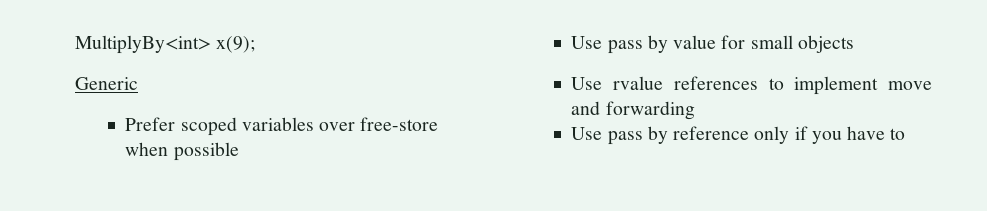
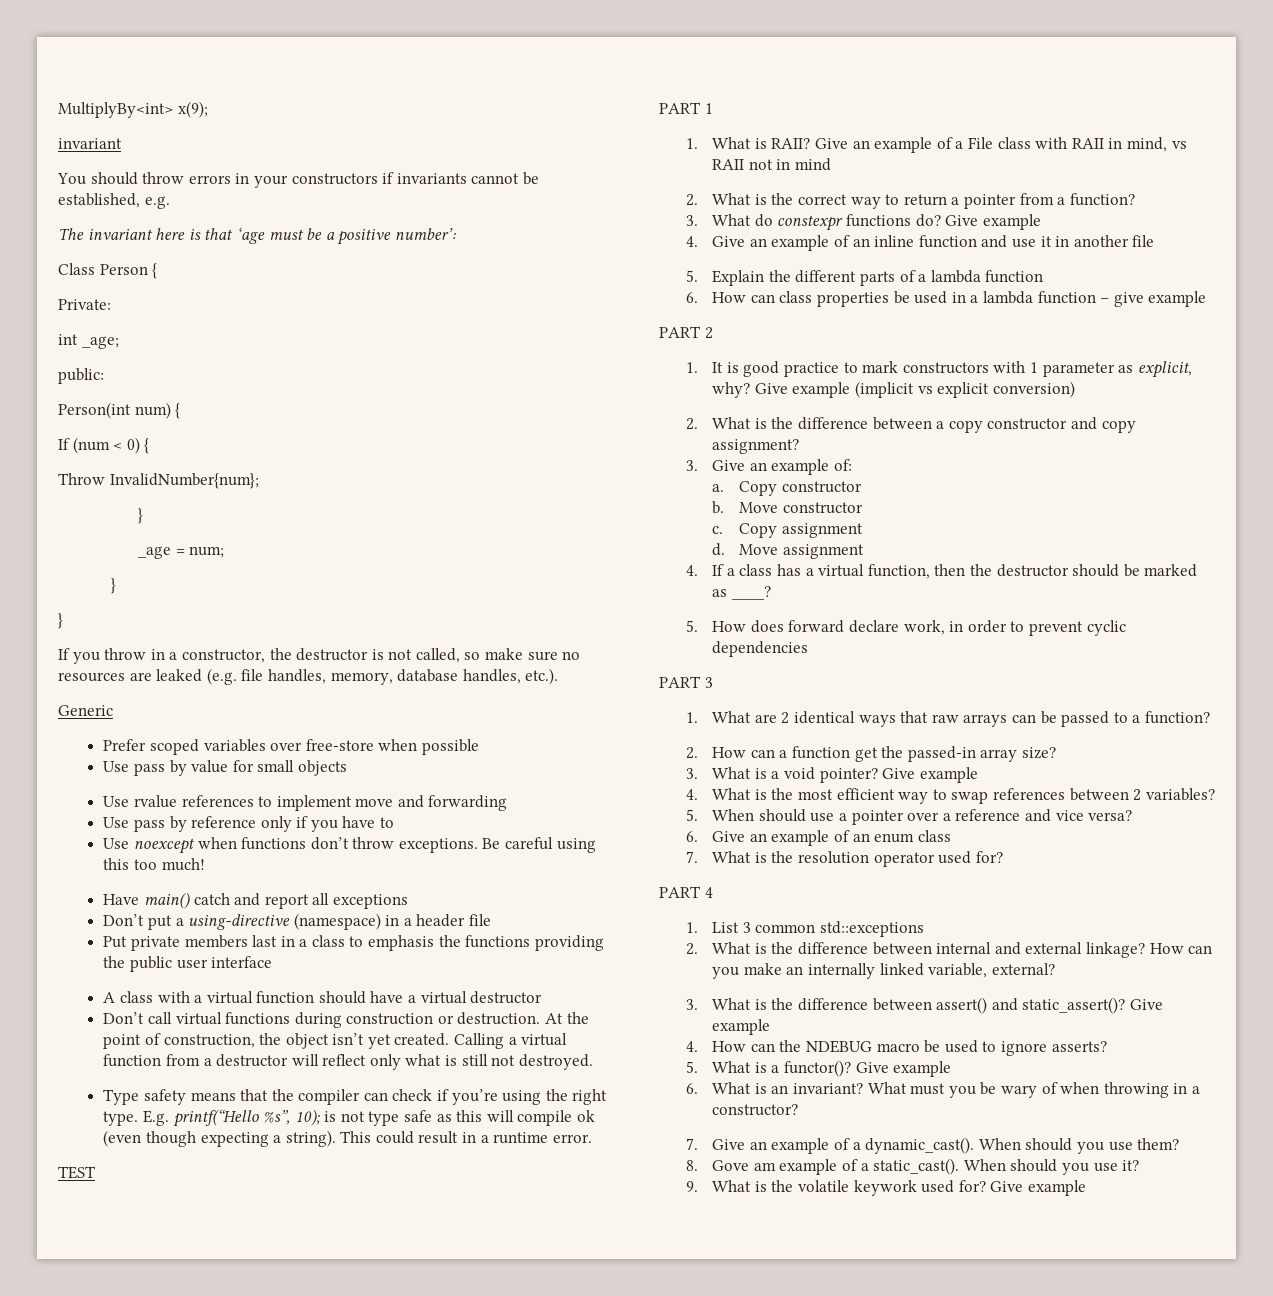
(256, 44) none -> [58,138,122,149] [57,172,539,188] [58,193,170,209] [58,227,456,245] [58,263,158,279] [58,299,111,310] [58,334,119,349] [58,368,104,384] [58,402,181,419] [58,437,150,454] [58,473,259,489] [137,508,143,524] [137,546,225,559] [111,578,117,594] [58,613,63,629] [58,648,581,664] [58,668,559,685] // invariant // You should throw errors in your constructors if invariants cannot be established, e.g. // The invariant here is that ‘age must be a positive number’: // Class Person { // Private: // int _age; // public: // Person(int num) { // If (num < 0) { // Throw InvalidNumber{num}; // } // _age = num; // } // } // If you throw in a constructor, the destructor is not called, so make sure no resources are leaked (e.g. file handles, memory, database handles, etc.).
(906, 134) none -> [103,837,596,854] [103,858,205,871] [103,892,408,909] [103,913,492,930] [103,935,604,951] [103,956,273,972] [103,991,543,1004] [103,1012,589,1028] [103,1033,568,1049] [103,1054,593,1070] [103,1089,608,1105] [103,1109,596,1127] [103,1130,592,1147] [58,1166,96,1179] [659,102,713,114] [685,137,1187,153] [712,158,832,171] [685,193,1135,209] [685,214,1041,231] [685,235,1155,251] [685,270,1044,286] [685,291,1207,307] [659,326,713,339] [685,361,1192,378] [712,381,1075,398] [685,417,1136,433] [712,439,800,454] [685,459,853,475] [712,481,862,496] [712,501,863,514] [712,523,863,538] [712,543,864,559] [685,564,1198,579] [712,586,771,600] [685,620,1126,636] [712,641,809,657] [659,676,713,688] [685,711,1210,727] [685,746,1057,762] [685,767,978,783] [685,788,1215,804] [685,809,1133,825] [685,830,951,846] [685,851,1003,867] [659,886,713,898] [685,921,925,937] [685,942,1213,958] [712,963,1055,979] [685,997,1164,1014] [712,1019,771,1035] [685,1040,1107,1056] [685,1060,952,1077] [685,1082,1200,1098] [712,1104,799,1116] [685,1137,1180,1154] [685,1158,1140,1175] [685,1180,1087,1196] // Use noexcept when functions don’t throw exceptions. Be careful using this too much! // Have main() catch and report all exceptions // Don’t put a using-directive (namespace) in a header file // Put private members last in a class to emphasis the functions providing the public user interface // A class with a virtual function should have a virtual destructor // Don’t call virtual functions during construction or destruction. At the point of construction, the object isn’t yet created. Calling a virtual function from a destructor will reflect only what is still not destroyed. // Type safety means that the compiler can check if you’re using the right type. E.g. printf(“Hello %s”, 10); is not type safe as this will compile ok (even though expecting a string). This could result in a runtime error. // TEST // PART 1 // 1. What is RAII? Give an example of a File class with RAII in mind, vs RAII not in mind // 2. What is the correct way to return a pointer from a function? // 3. What do constexpr functions do? Give example // 4. Give an example of an inline function and use it in another file // 5. Explain the different parts of a lambda function // 6. How can class properties be used in a lambda function – give example // PART 2 // 1. It is good practice to mark constructors with 1 parameter as explicit, why? Give example (implicit vs explicit conversion) // 2. What is the difference between a copy constructor and copy assignment? // 3. Give an example of: // a. Copy constructor // b. Move constructor // c. Copy assignment // d. Move assignment // 4. If a class has a virtual function, then the destructor should be marked as ____? // 5. How does forward declare work, in order to prevent cyclic dependencies // PART 3 // 1. What are 2 identical ways that raw arrays can be passed to a function? // 2. How can a function get the passed-in array size? // 3. What is a void pointer? Give example // 4. What is the most efficient way to swap references between 2 variables? // 5. When should use a pointer over a reference and vice versa? // 6. Give an example of an enum class // 7. What is the resolution operator used for? // PART 4 // 1. List 3 common std::exceptions // 2. What is the difference between internal and external linkage? How can you make an internally linked variable, external? // 3. What is the difference between assert() and static_assert()? Give example // 4. How can the NDEBUG macro be used to ignore asserts? // 5. What is a functor()? Give example // 6. What is an invariant? What must you be wary of when throwing in a constructor? // 7. Give an example of a dynamic_cast(). When should you use them? // 8. Gove am example of a static_cast(). When should you use it? // 9. What is the volatile keywork used for? Give example

